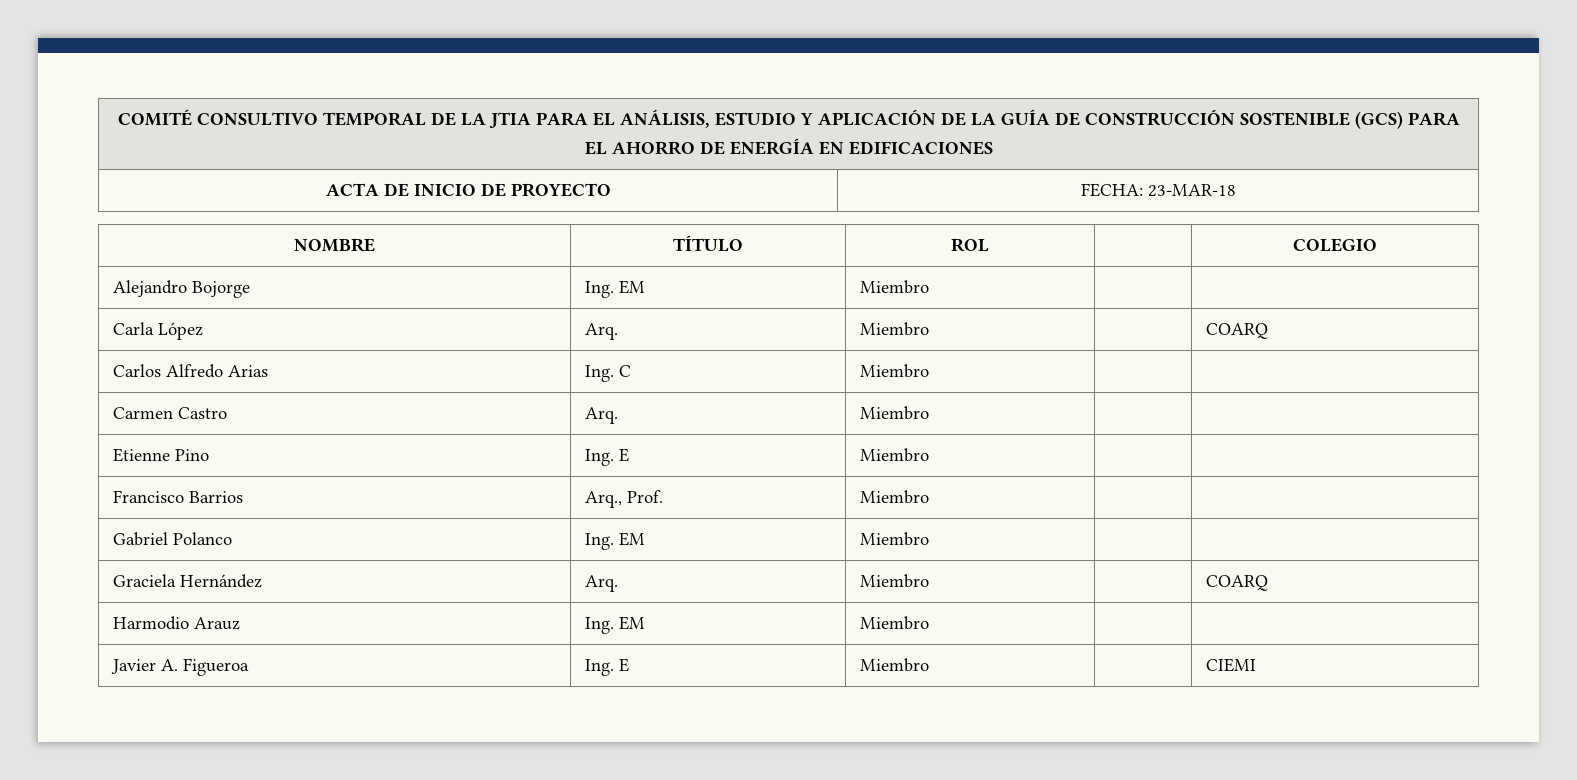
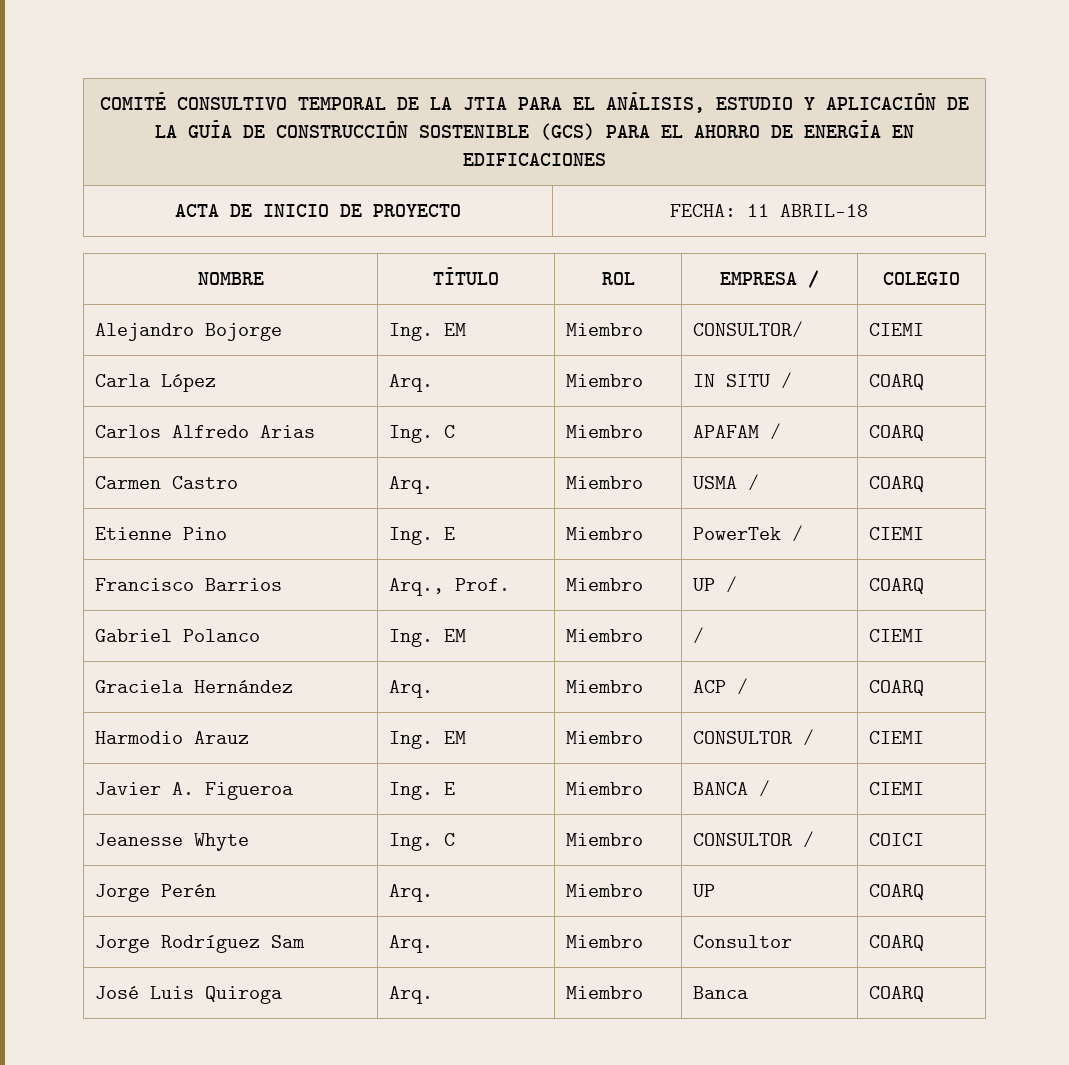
[1147,184,1236,197] 23-MAR-18 -> [747,204,868,217] 11 ABRIL-18
(989, 245) none -> [720,270,819,288] EMPRESA /
(929, 287) | -> [693,321,804,338] [869,323,925,336] CONSULTOR/ | CIEMI
(929, 329) none -> [693,372,793,389] IN SITU /
(929, 371) | -> [693,423,782,440] [869,425,925,441] APAFAM / | COARQ
(929, 413) | -> [693,474,760,491] [869,476,925,492] USMA / | COARQ
(929, 455) | -> [693,525,804,542] [869,527,925,540] PowerTek / | CIEMI
(929, 497) | -> [693,576,738,593] [869,578,925,594] UP / | COARQ
(929, 539) | -> [693,627,705,644] [869,629,925,642] / | CIEMI
(929, 581) none -> [693,678,749,695] ACP /
(929, 623) | -> [693,729,815,746] [869,731,925,744] CONSULTOR / | CIEMI
[1205,658,1256,672] | CIEMI -> [693,780,771,797] [869,782,925,795] [95,833,250,851] [389,833,456,851] [566,833,644,846] [693,831,815,848] [869,833,925,846] [95,884,217,902] [389,884,434,902] [566,884,644,897] [693,884,716,897] [869,884,925,900] [95,935,306,953] [389,935,434,953] [566,935,644,948] [693,935,793,948] [869,935,925,951] [95,986,283,1004] [389,986,434,1004] [566,986,644,999] [693,986,749,999] [869,986,925,1002] BANCA / | CIEMI // Jeanesse Whyte | Ing. C | Miembro | CONSULTOR / | COICI // Jorge Perén | Arq. | Miembro | UP | COARQ // Jorge Rodríguez Sam | Arq. | Miembro | Consultor | COARQ // José Luis Quiroga | Arq. | Miembro | Banca | COARQ

